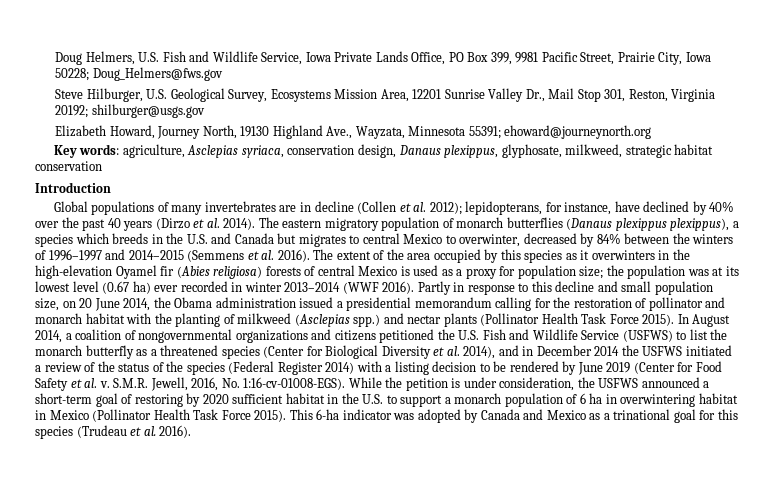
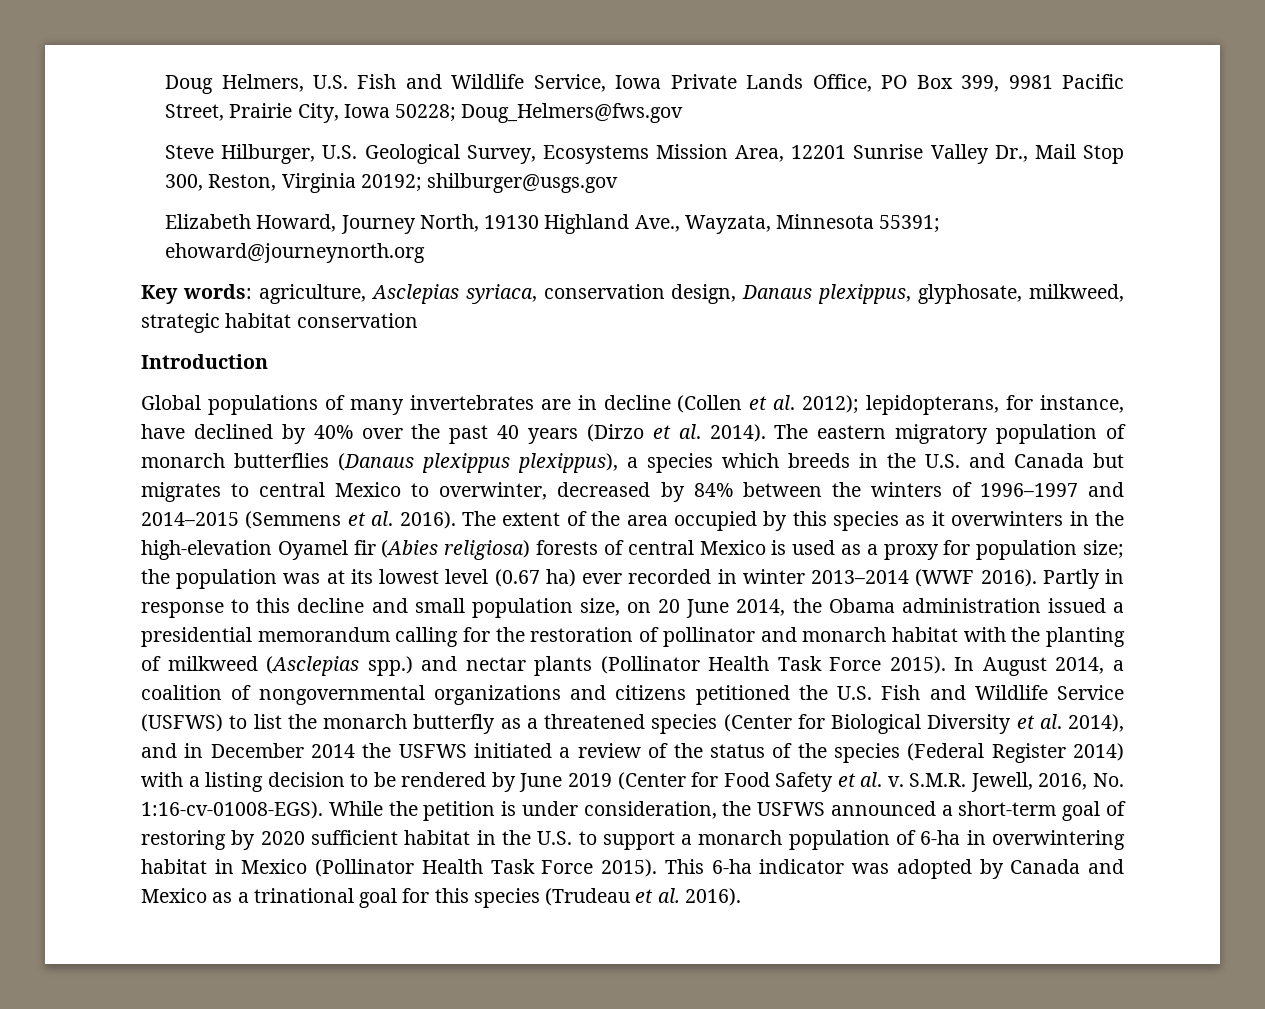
[604,89,626,102] 301, -> [165,174,204,191] 300,
[579,393,603,404] 6 ha -> [920,830,961,845] 6-ha

